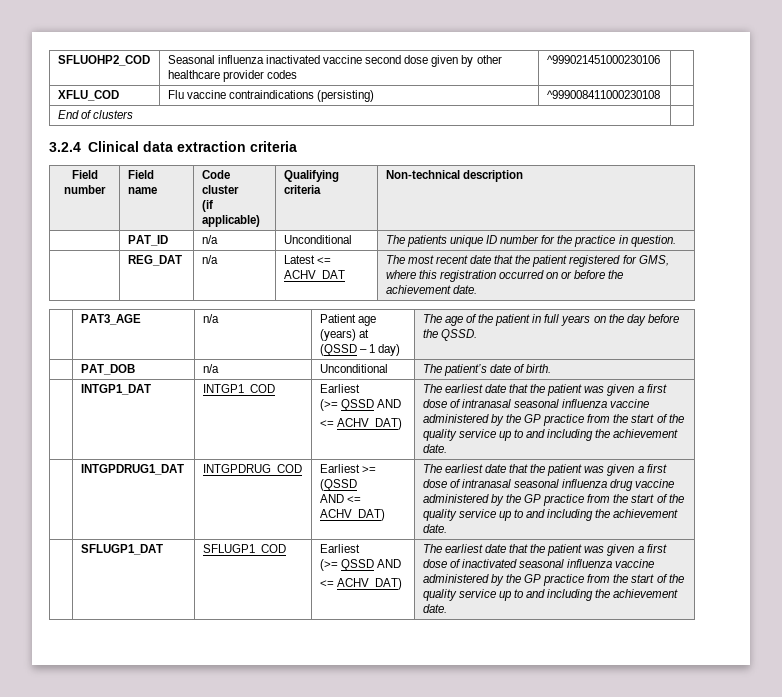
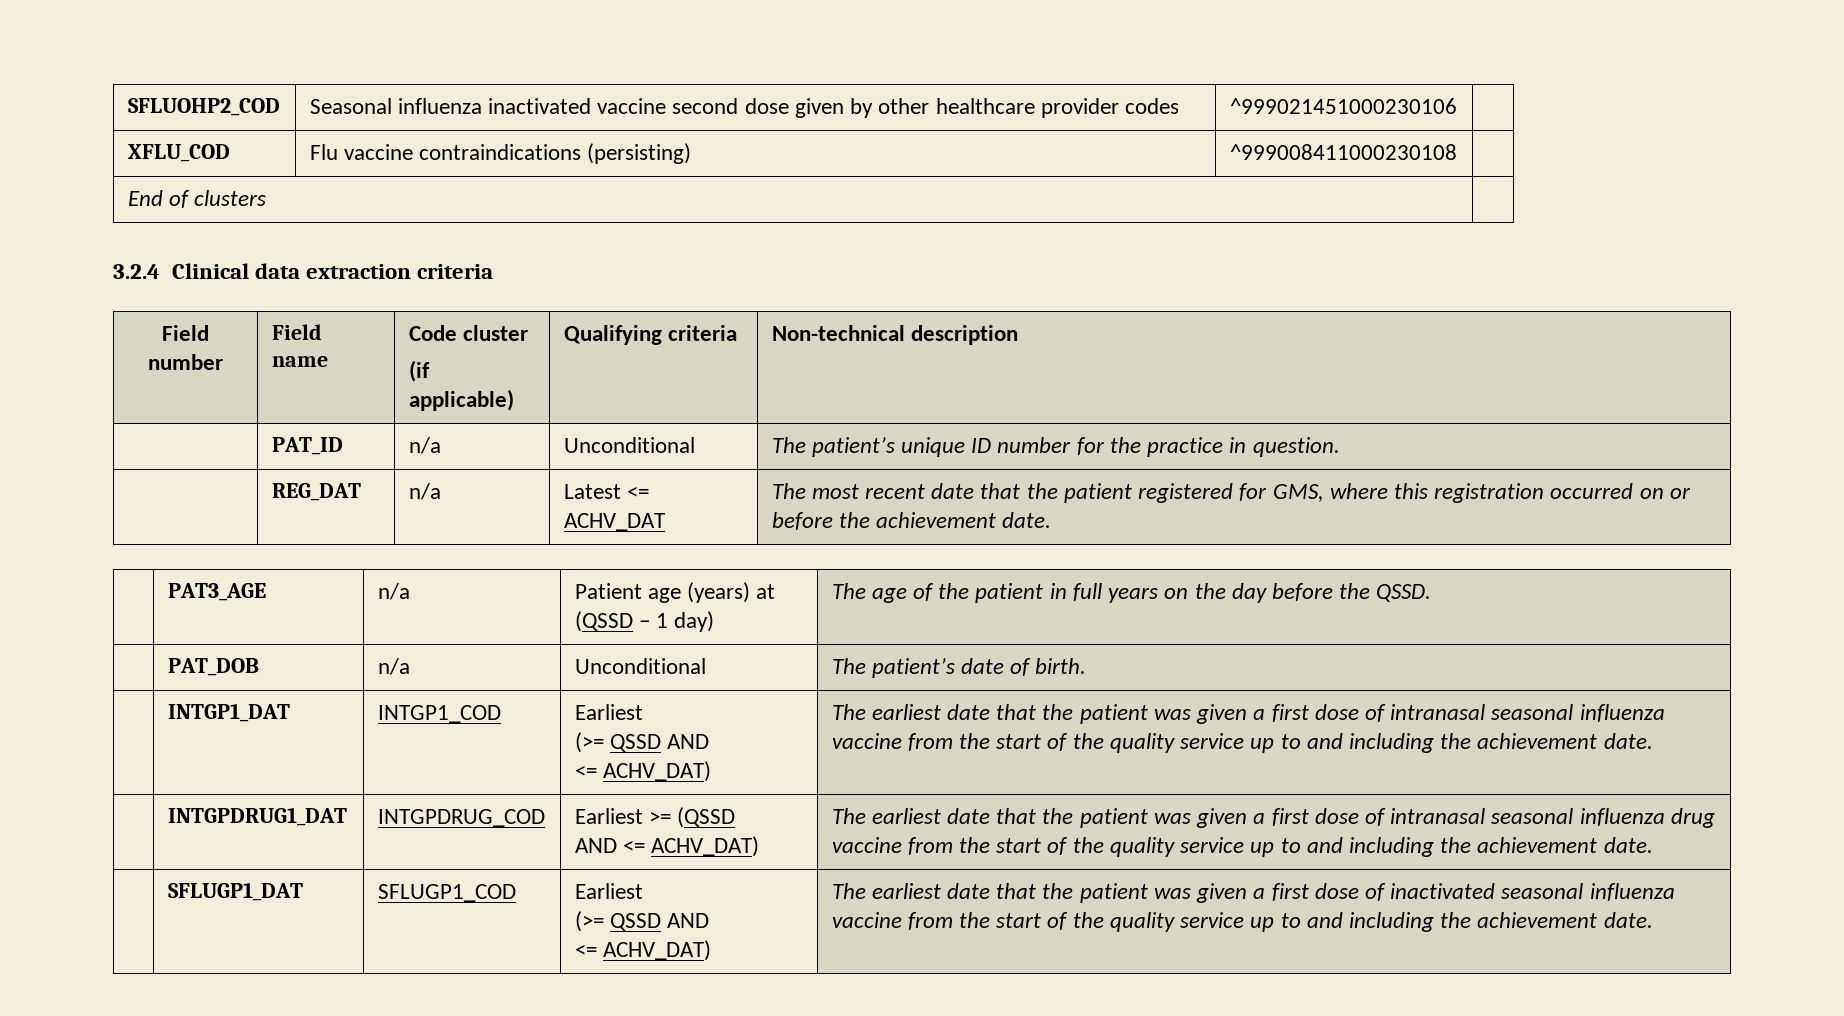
[406,235,447,247] patients -> [811,437,895,457] patient’s
[422,414,585,426] administered by the GP practice -> (902, 741) none
[422,494,585,506] administered by the GP practice -> (902, 845) none
[422,574,585,586] administered by the GP practice -> (902, 920) none

